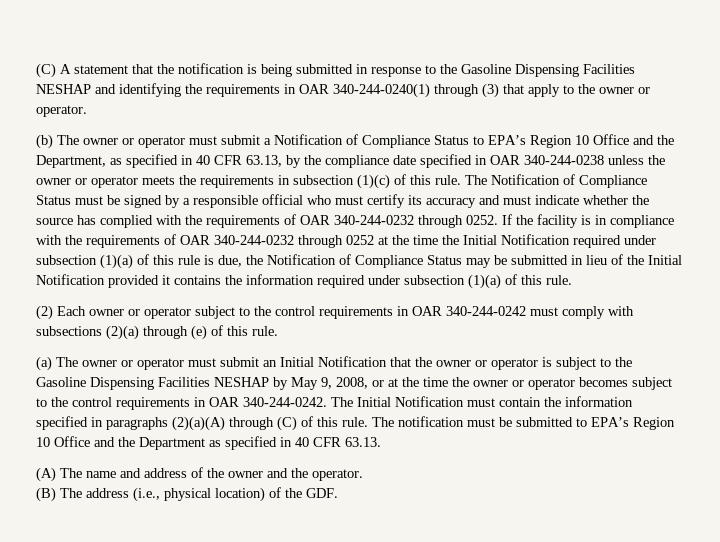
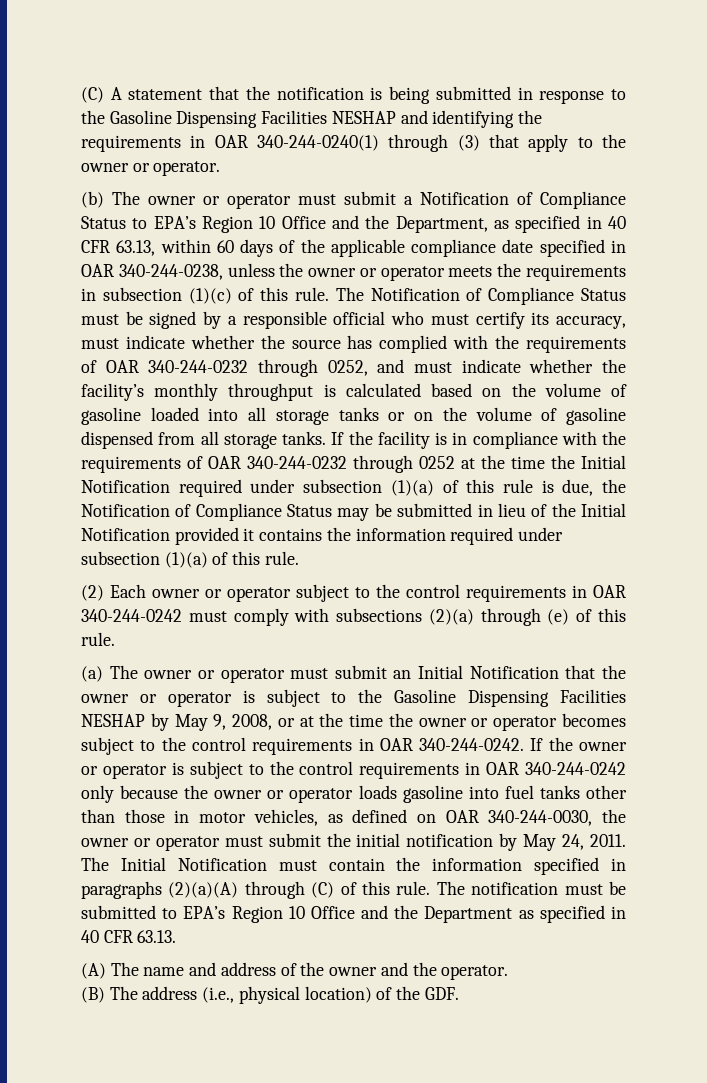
[286,155,321,168] by the -> [160,239,405,257] within 60 days of the applicable
[524,155,604,165] 340-244-0238 -> [118,264,223,280] 340-244-0238,
[426,195,500,208] accuracy and -> [556,315,627,329] accuracy,
[466,215,498,225] 0252. -> [327,359,626,376] [81,383,627,401] [81,407,627,425] [81,431,326,449] 0252, and must indicate whether the facility’s monthly throughput is calculated based on the volume of gasoline loaded into all storage tanks or on the volume of gasoline dispensed from all storage tanks.
(327, 402) none -> [530,737,627,751] [81,761,626,779] [81,785,627,803] [81,809,626,826] [81,833,627,851] If the owner or operator is subject to the control requirements in OAR 340-244-0242 only because the owner or operator loads gasoline into fuel tanks other than those in motor vehicles, as defined on OAR 340-244-0030, the owner or operator must submit the initial notification by May 24, 2011.

